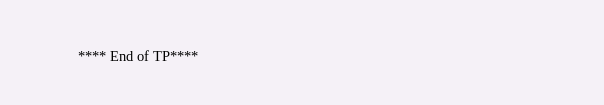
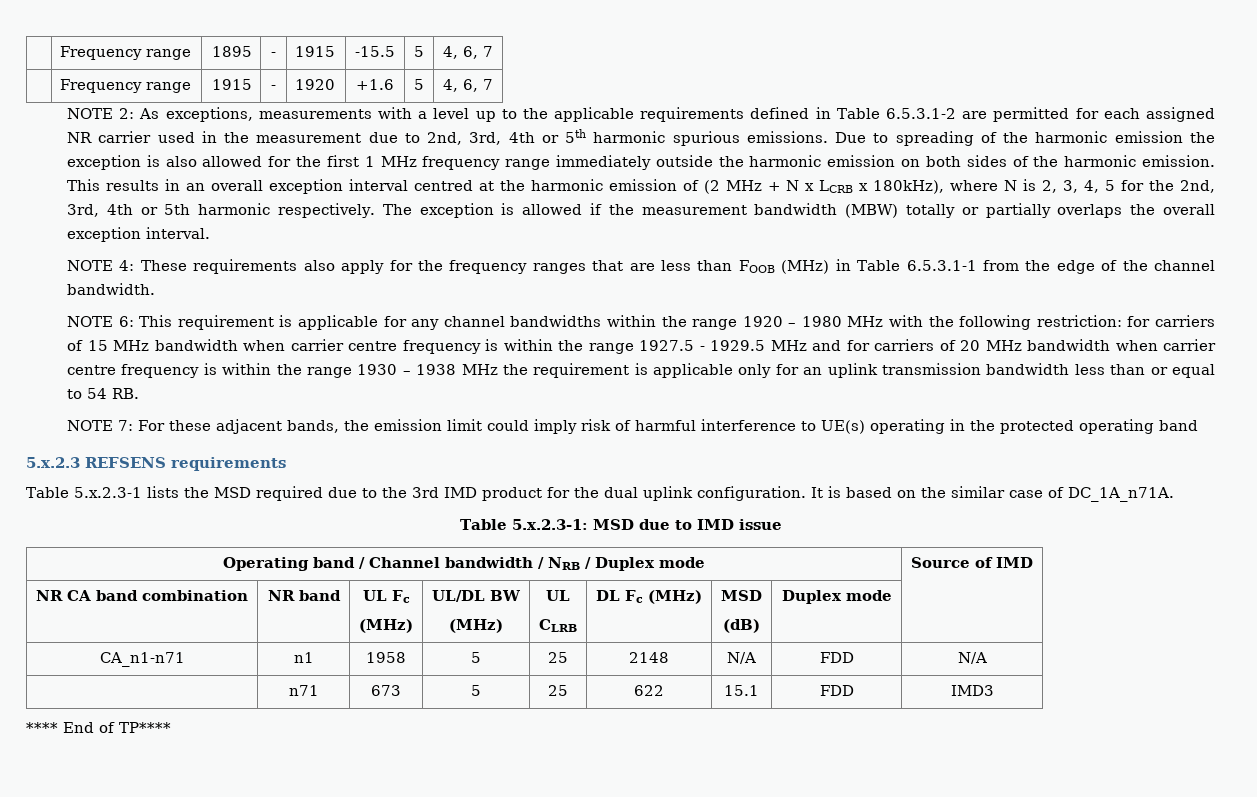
(78, 56) none -> [60,46,192,60] [211,46,252,57] [271,52,276,57] [295,46,336,57] [355,46,395,57] [414,46,424,57] [443,46,493,59] [60,79,192,93] [211,79,252,90] [271,85,276,90] [295,79,336,90] [356,79,394,90] [414,79,424,90] [443,79,493,92] [67,107,1215,122] [67,129,1215,146] [67,155,1215,170] [67,179,1216,194] [67,203,1215,218] [67,227,211,242] [67,259,1216,274] [67,283,156,295] [67,315,1215,330] [67,339,1217,354] [67,363,1215,378] [67,388,140,399] [67,419,1199,434] [26,457,286,471] [26,486,1174,502] [459,519,782,530] [222,557,705,571] [911,557,1033,568] [36,590,248,601] [267,590,341,601] [362,590,410,603] [359,619,413,633] [432,590,521,602] [449,619,503,633] [546,590,570,601] [539,619,577,632] [596,590,702,604] [721,590,762,601] [723,619,760,633] [781,590,892,604] [99,652,185,667] [293,652,314,663] [366,652,406,663] [471,652,481,663] [548,652,568,663] [629,652,669,663] [727,652,756,664] [819,652,854,663] [957,652,987,664] [288,685,319,696] [371,685,401,696] [471,685,481,696] [548,685,568,696] [634,685,664,696] [724,685,759,696] [819,685,854,696] [950,685,994,696] | Frequency range | 1895 | - | 1915 | -15.5 | 5 | 4, 6, 7 // | Frequency range | 1915 | - | 1920 | +1.6 | 5 | 4, 6, 7 // NOTE 2: As exceptions, measurements with a level up to the applicable requirements defined in Table 6.5.3.1-2 are permitted for each assigned NR carrier used in the measurement due to 2nd, 3rd, 4th or 5th harmonic spurious emissions. Due to spreading of the harmonic emission the exception is also allowed for the first 1 MHz frequency range immediately outside the harmonic emission on both sides of the harmonic emission. This results in an overall exception interval centred at the harmonic emission of (2 MHz + N x LCRB x 180kHz), where N is 2, 3, 4, 5 for the 2nd, 3rd, 4th or 5th harmonic respectively. The exception is allowed if the measurement bandwidth (MBW) totally or partially overlaps the overall exception interval. // NOTE 4: These requirements also apply for the frequency ranges that are less than FOOB (MHz) in Table 6.5.3.1-1 from the edge of the channel bandwidth. // NOTE 6: This requirement is applicable for any channel bandwidths within the range 1920 – 1980 MHz with the following restriction: for carriers of 15 MHz bandwidth when carrier centre frequency is within the range 1927.5 - 1929.5 MHz and for carriers of 20 MHz bandwidth when carrier centre frequency is within the range 1930 – 1938 MHz the requirement is applicable only for an uplink transmission bandwidth less than or equal to 54 RB. // NOTE 7: For these adjacent bands, the emission limit could imply risk of harmful interference to UE(s) operating in the protected operating band // 5.x.2.3 REFSENS requirements // Table 5.x.2.3-1 lists the MSD required due to the 3rd IMD product for the dual uplink configuration. It is based on the similar case of DC_1A_n71A. // Table 5.x.2.3-1: MSD due to IMD issue // Operating band / Channel bandwidth / NRB / Duplex mode | Source of IMD // NR CA band combination | NR band | UL Fc // (MHz) | UL/DL BW // (MHz) | UL // CLRB | DL Fc (MHz) | MSD // (dB) | Duplex mode | // CA_n1-n71 | n1 | 1958 | 5 | 25 | 2148 | N/A | FDD | N/A // | n71 | 673 | 5 | 25 | 622 | 15.1 | FDD | IMD3 //

